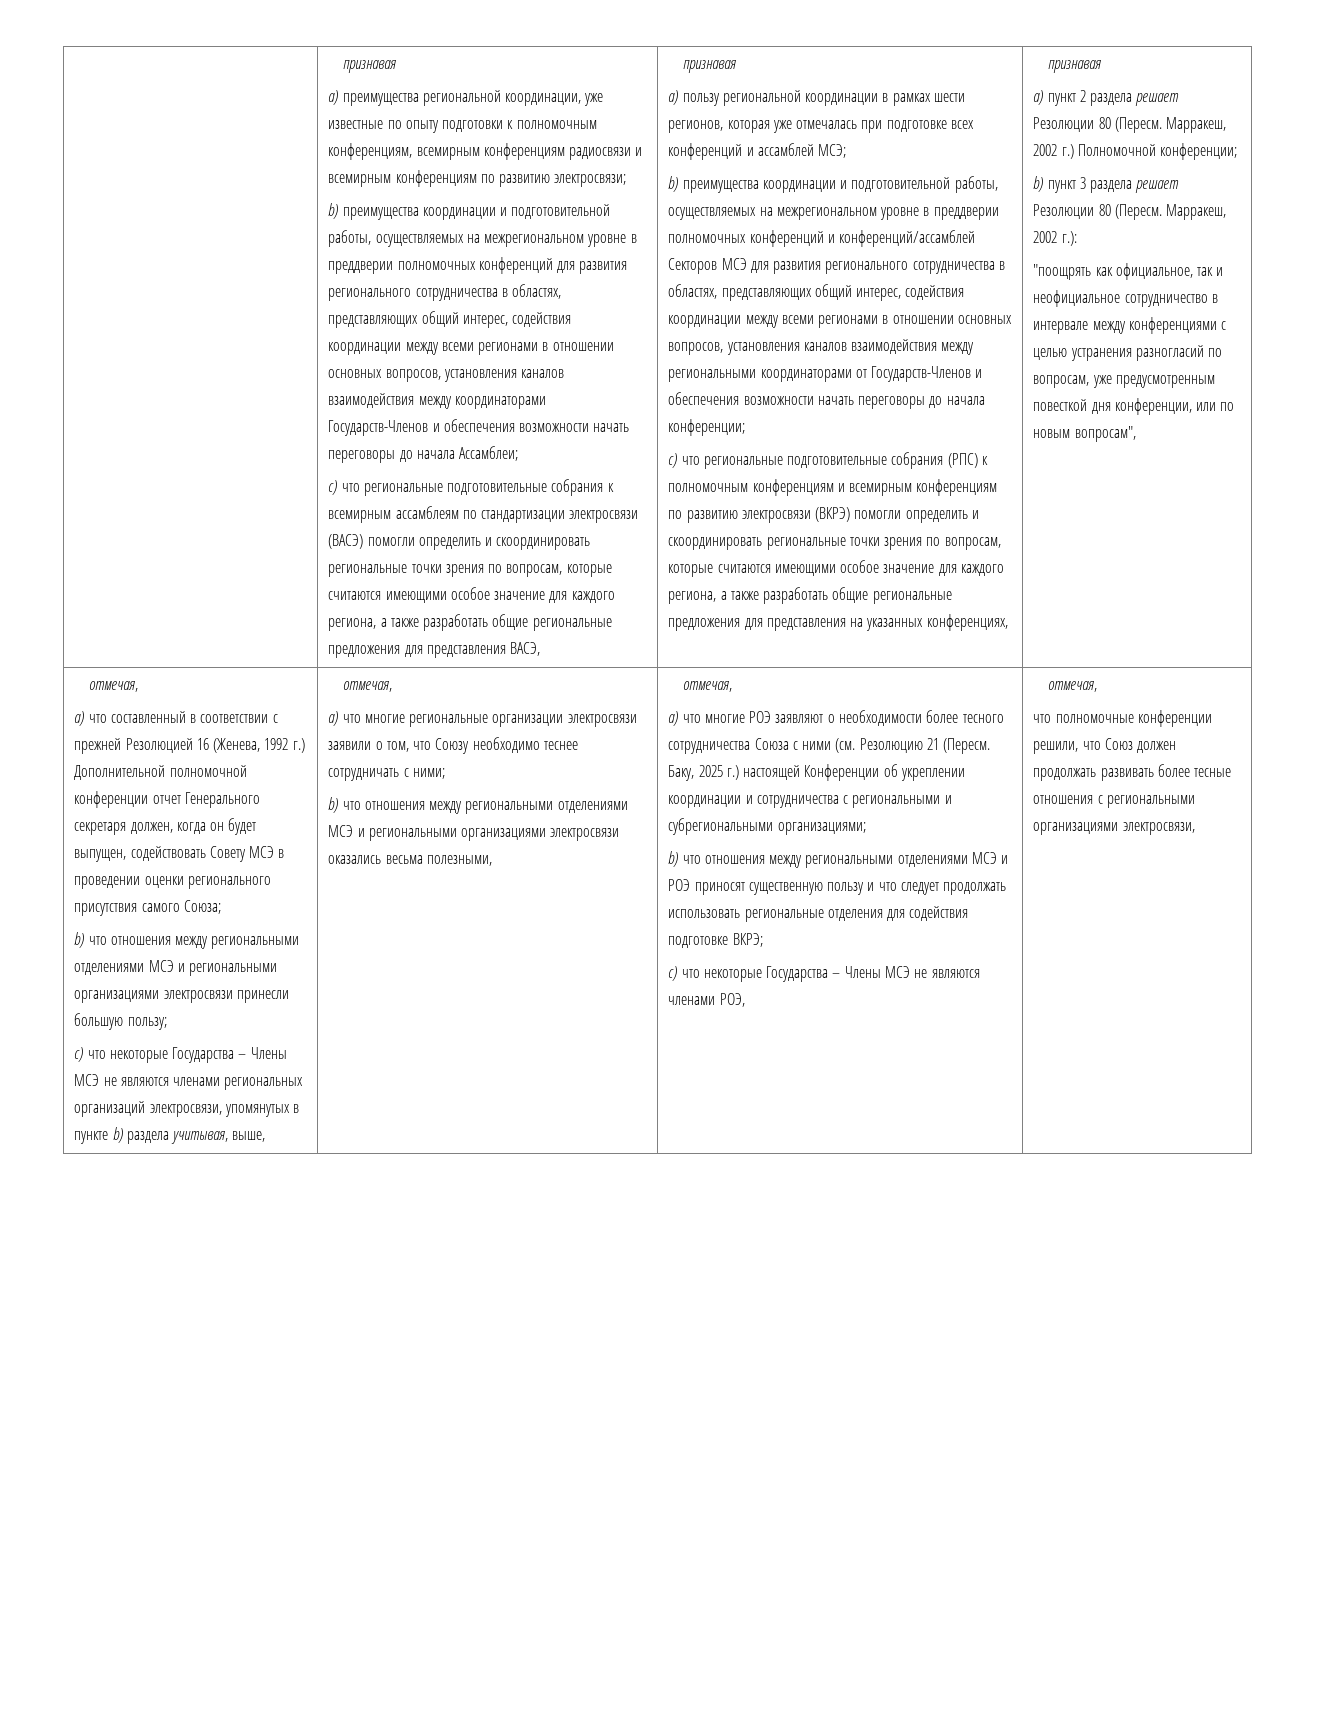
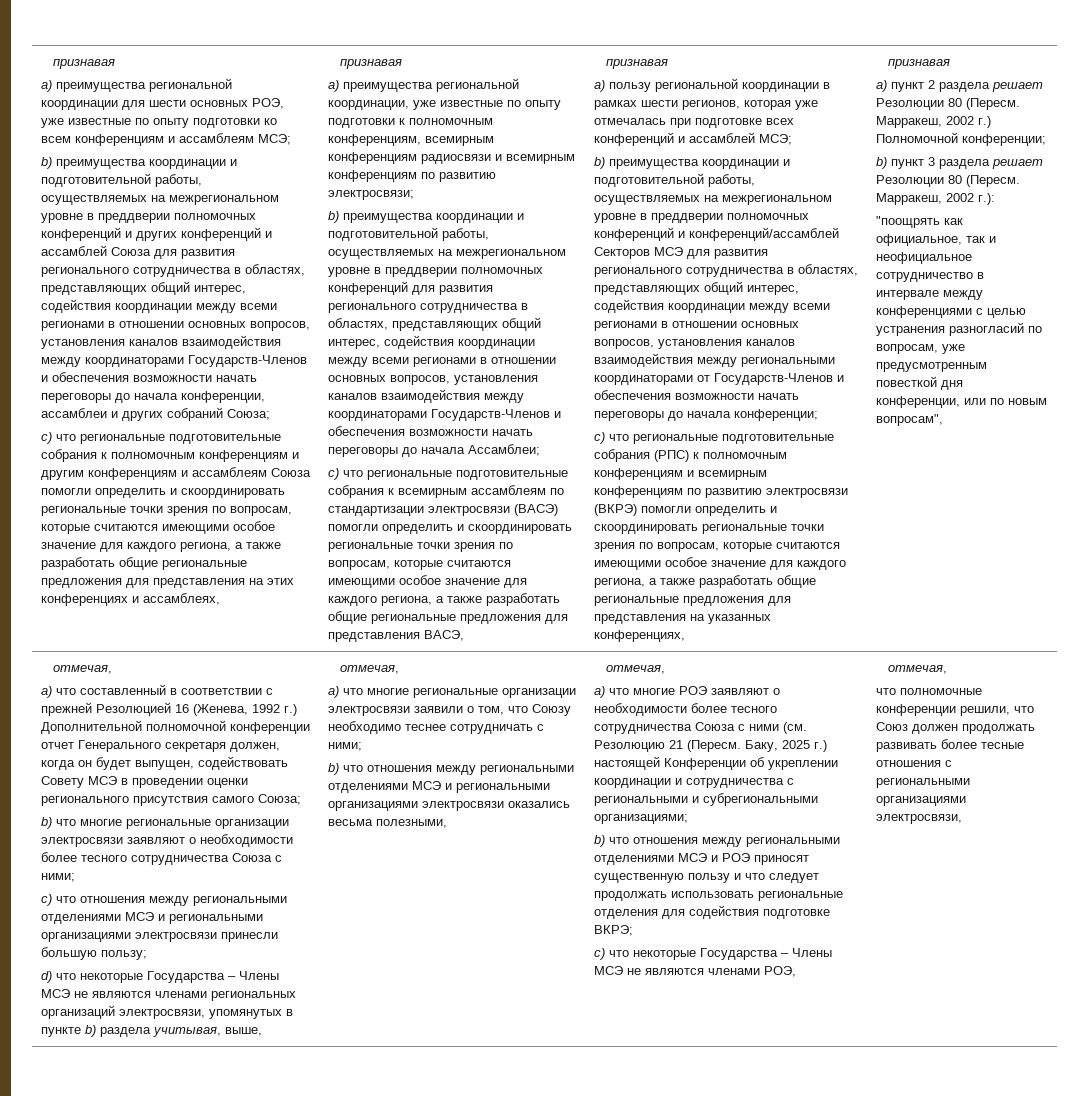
(343, 66) none -> [52,59,115,69] [41,78,233,92] [41,98,285,110] [41,118,278,128] [41,133,292,146] [41,157,238,169] [41,173,203,187] [41,195,280,205] [41,213,257,223] [41,227,273,241] [41,245,236,259] [41,264,306,277] [41,281,247,295] [41,299,278,313] [41,321,311,331] [41,335,282,349] [41,355,308,367] [41,372,258,382] [41,391,266,403] [41,407,271,421] [41,432,282,444] [41,449,300,462] [41,467,312,480] [41,488,286,498] [41,506,293,516] [41,521,276,534] [41,542,282,552] [41,557,248,570] [41,578,295,588] [41,593,221,606] признавая // a) преимущества региональной координации для шести основных РОЭ, уже известные по опыту подготовки ко всем конференциям и ассамблеям МСЭ; // b) преимущества координации и подготовительной работы, осуществляемых на межрегиональном уровне в преддверии полномочных конференций и других конференций и ассамблей Союза для развития регионального сотрудничества в областях, представляющих общий интерес, содействия координации между всеми регионами в отношении основных вопросов, установления каналов взаимодействия между координаторами Государств-Членов и обеспечения возможности начать переговоры до начала конференции, ассамблеи и других собраний Союза; // c) что региональные подготовительные собрания к полномочным конференциям и другим конференциям и ассамблеям Союза помогли определить и скоординировать региональные точки зрения по вопросам, которые считаются имеющими особое значение для каждого региона, а также разработать общие региональные предложения для представления на этих конференциях и ассамблеях,
(107, 940) none -> [80,819,290,829] [41,834,294,847] [41,852,283,865] [41,873,76,882] [41,894,77,906] многие региональные организации электросвязи заявляют о необходимости более тесного сотрудничества Союза с ними; // c) что
[74,1047,84,1062] с) -> [41,971,53,983] d)

